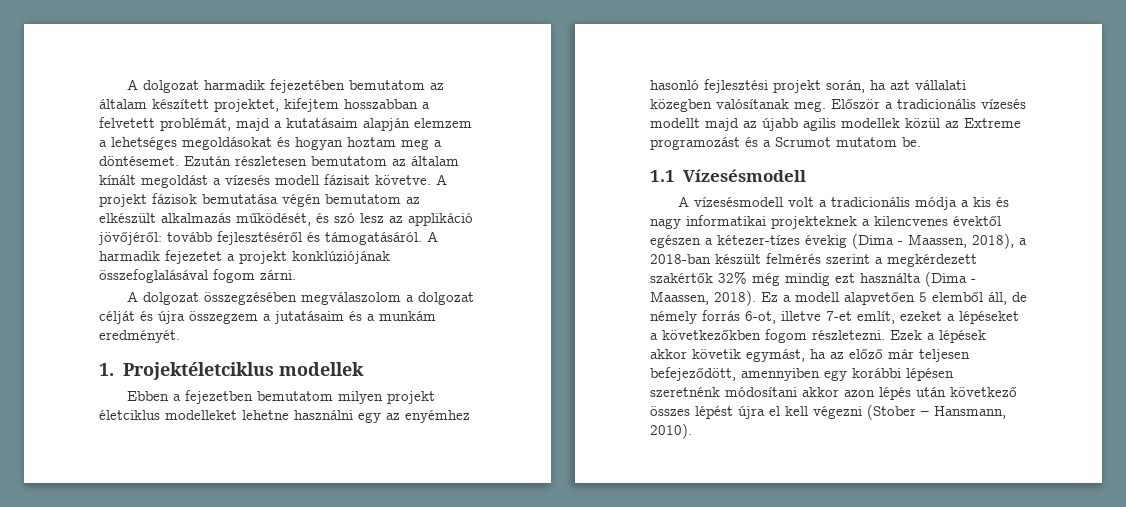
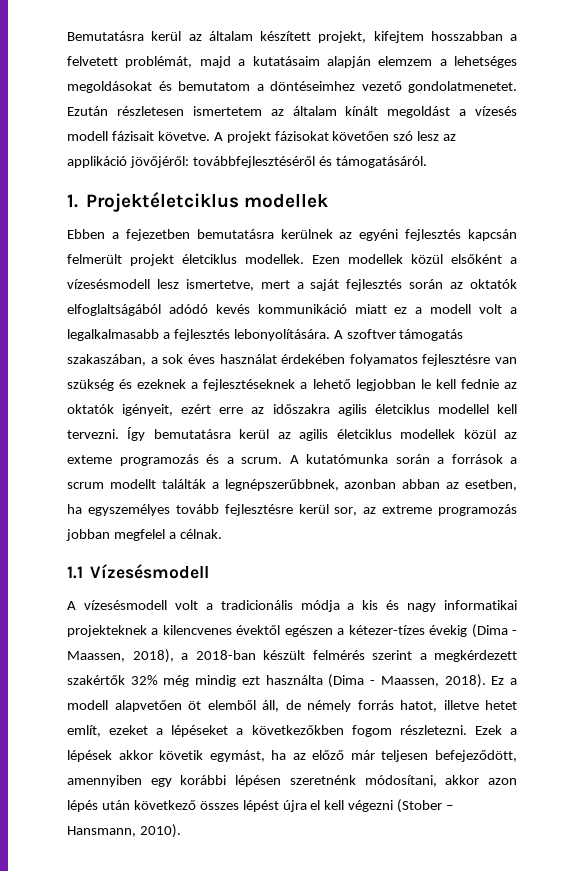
[126,79,425,93] A dolgozat harmadik fejezetében bemutatom -> [67,31,182,41] Bemutatásra kerül
[214,99,279,112] projektet, -> [318,31,367,43] projekt,
[295,137,442,150] [99,156,179,166] hogyan hoztam meg a döntésemet. -> [178,81,517,93] bemutatom a döntéseimhez vezető gondolatmenetet.
[311,156,387,166] bemutatom -> [192,106,262,116] ismertetem
[152,193,420,207] [99,213,329,226] fázisok bemutatása végén bemutatom az elkészült alkalmazás működését, és -> [274,131,390,141] fázisokat követően
[167,231,302,245] tovább fejlesztéséről -> [192,156,315,168] továbbfejlesztéséről
[427,231,438,242] [99,250,390,264] [99,269,296,283] [126,291,474,305] [99,311,436,324] [99,330,180,343] A harmadik fejezetet a projekt konklúziójának összefoglalásával fogom zárni. // A dolgozat összegzésében megválaszolom a dolgozat célját és újra összegzem a jutatásaim és a munkám eredményét. -> (427, 162) none
[256,391,435,404] [99,410,470,423] [650,79,966,93] [650,99,1026,112] [650,118,1021,131] [650,137,921,150] bemutatom milyen projekt életciklus modelleket lehetne használni egy az enyémhez hasonló fejlesztési projekt során, ha azt vállalati közegben valósítanak meg. Először a tradicionális vízesés modellt majd az újabb agilis modellek közül az Extreme programozást és a Scrumot mutatom be. -> [196,229,517,241] [67,254,517,266] [67,279,518,291] [67,304,518,316] [67,329,464,341] [67,354,517,366] [67,379,517,391] [67,404,517,416] [67,427,517,441] [67,454,517,466] [67,479,517,491] [67,504,517,516] [66,529,222,541] bemutatásra kerülnek az egyéni fejlesztés kapcsán felmerült projekt életciklus modellek. Ezen modellek közül elsőként a vízesésmodell lesz ismertetve, mert a saját fejlesztés során az oktatók elfoglaltságából adódó kevés kommunikáció miatt ez a modell volt a legalkalmasabb a fejlesztés lebonyolítására. A szoftver támogatás szakaszában, a sok éves használat érdekében folyamatos fejlesztésre van szükség és ezeknek a fejlesztéseknek a lehető legjobban le kell fednie az oktatók igényeit, ezért erre az időszakra agilis életciklus modellel kell tervezni. Így bemutatásra kerül az agilis életciklus modellek közül az exteme programozás és a scrum. A kutatómunka során a források a scrum modellt találták a legnépszerűbbnek, azonban abban az esetben, ha egyszemélyes tovább fejlesztésre kerül sor, az extreme programozás jobban megfelel a célnak.
[919,292,927,302] 5 -> [188,701,201,710] öt
[745,311,852,324] 6-ot, illetve 7-et -> [400,700,517,712] hatot, illetve hetet
[725,387,797,397] módosítani -> [364,775,437,787] módosítani,

